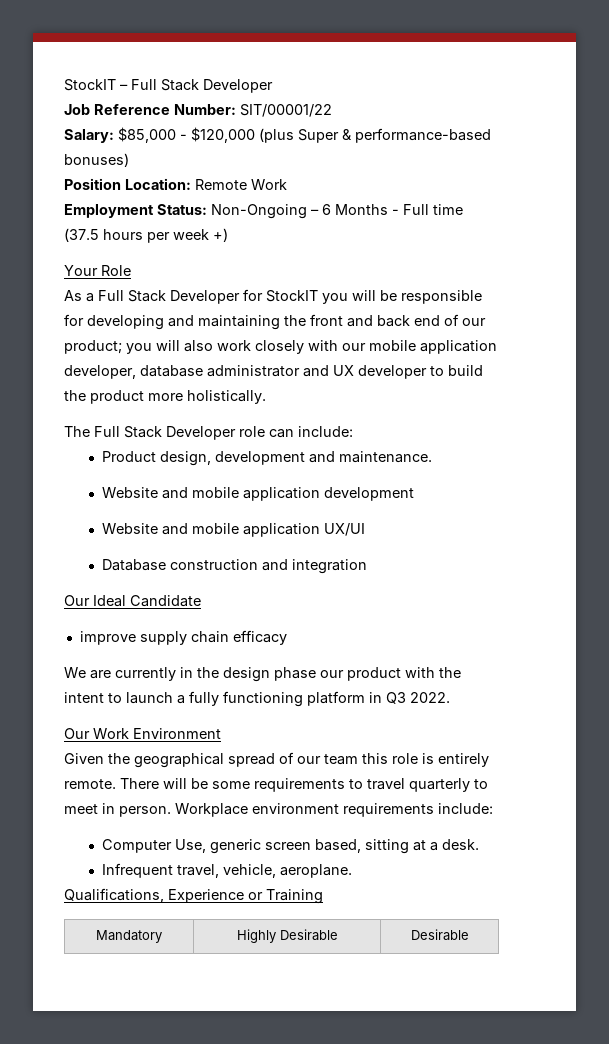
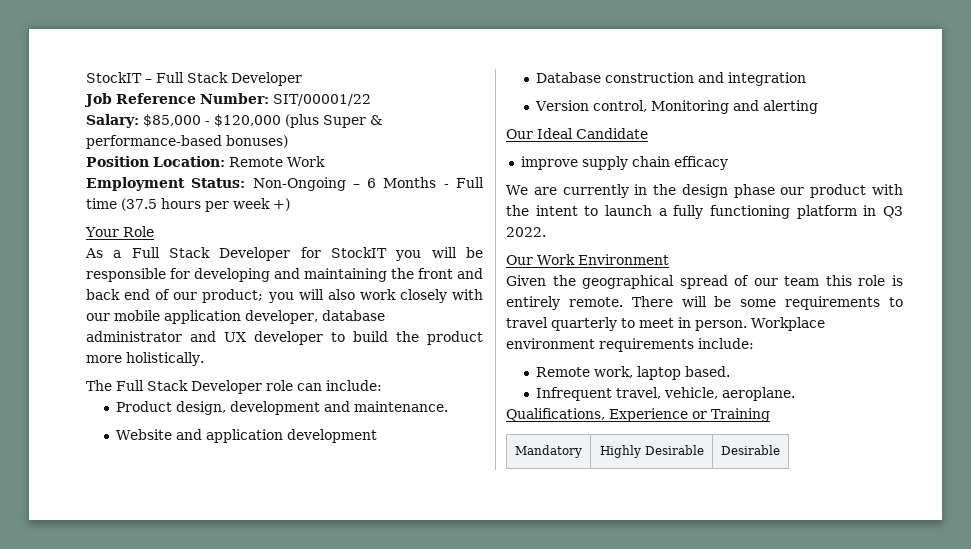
[192,487,240,498] mobile -> (203, 434) none
[102,523,366,537] // Website and mobile application UX/UI -> (378, 436) none
(368, 566) none -> [535,100,819,114] // Version control, Monitoring and alerting
[102,839,480,854] Computer Use, generic screen based, sitting at a desk. -> [536,366,731,380] Remote work, laptop based.

